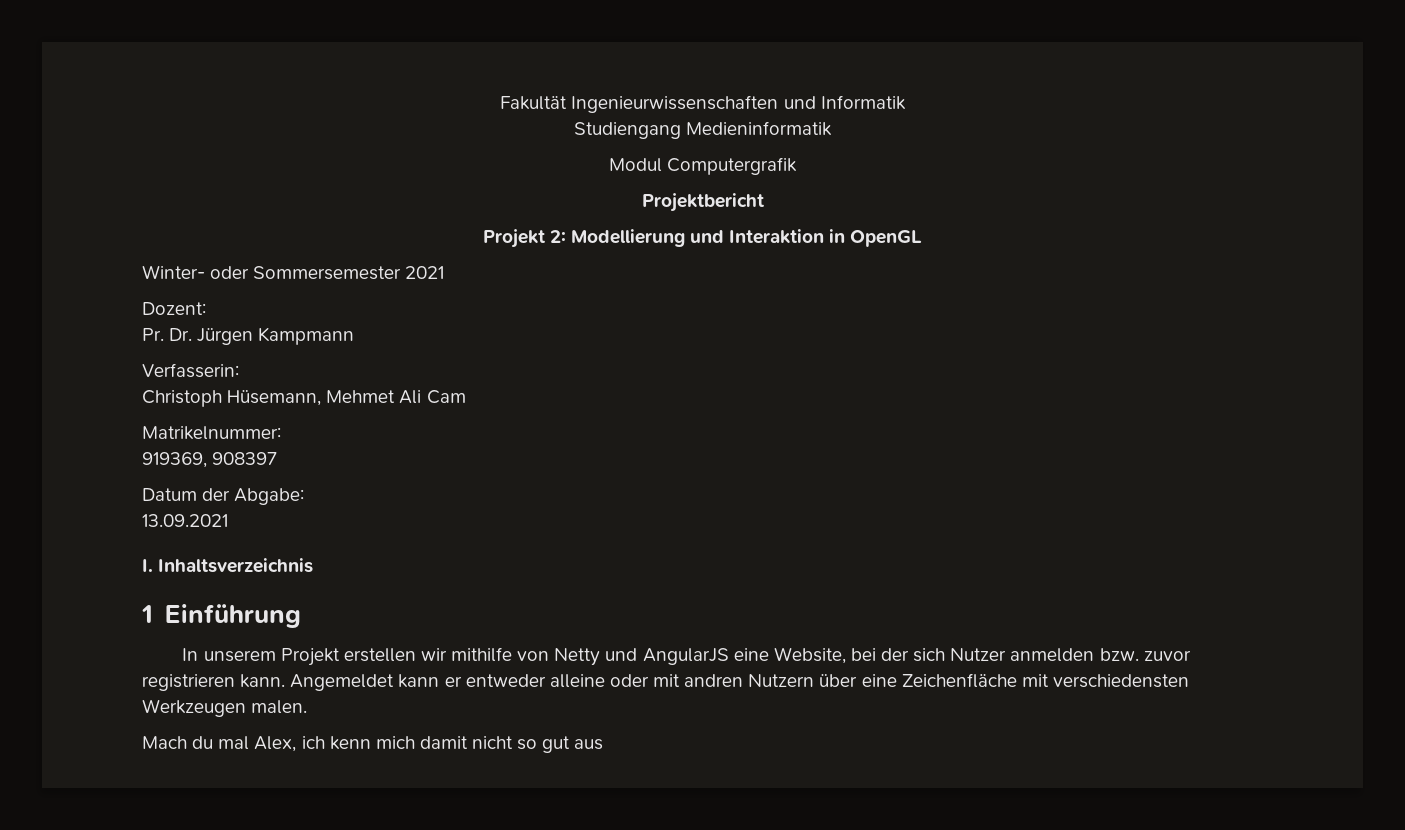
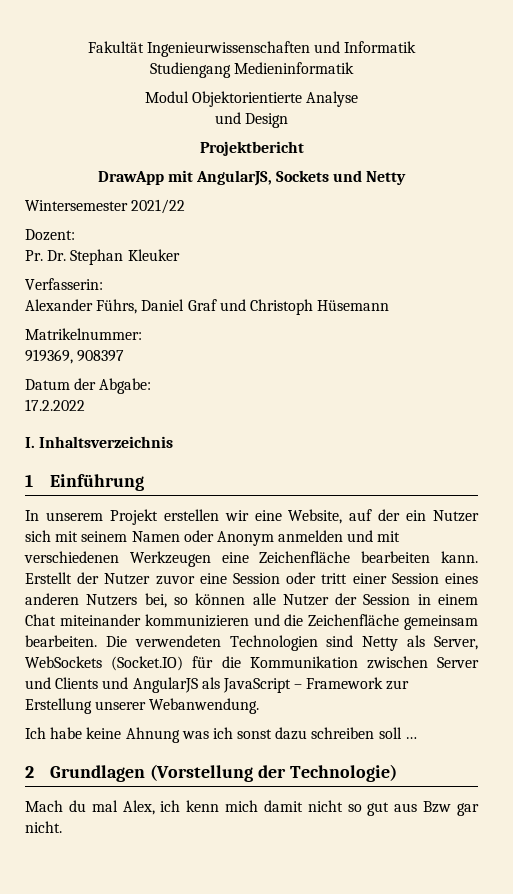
[667,157,798,175] [641,193,764,212] [482,229,923,248] [142,265,445,280] Computergrafik // Projektbericht // Projekt 2: Modellierung und Interaktion in OpenGL // Winter- oder Sommersemester 2021 -> [192,91,359,107] [214,112,289,128] [199,141,304,156] [97,170,407,186] [25,199,186,214] Objektorientierte Analyse // und Design // Projektbericht // DrawApp mit AngularJS, Sockets und Netty // Wintersemester 2021/22
[197,327,355,345] Jürgen Kampmann -> [70,249,180,265] Stephan Kleuker
[142,390,466,407] Christoph Hüsemann, Mehmet Ali Cam -> [25,299,390,315] Alexander Führs, Daniel Graf und Christoph Hüsemann
[142,514,228,527] 13.09.2021 -> [25,399,85,411] 17.2.2022
[451,647,1191,666] [142,673,1189,691] [142,699,308,717] mithilfe von Netty und AngularJS eine Website, bei der sich Nutzer anmelden bzw. zuvor registrieren kann. Angemeldet kann er entweder alleine oder mit andren Nutzern über eine Zeichenfläche mit verschiedensten Werkzeugen malen. -> [254,509,479,524] [25,530,401,546] [24,551,479,567] [25,572,478,585] [25,593,479,608] [25,614,478,630] [25,635,478,651] [25,656,479,671] [25,677,410,693] [25,698,260,714] [25,727,417,743] [25,764,397,782] eine Website, auf der ein Nutzer sich mit seinem Namen oder Anonym anmelden und mit verschiedenen Werkzeugen eine Zeichenfläche bearbeiten kann. Erstellt der Nutzer zuvor eine Session oder tritt einer Session eines anderen Nutzers bei, so können alle Nutzer der Session in einem Chat miteinander kommunizieren und die Zeichenfläche gemeinsam bearbeiten. Die verwendeten Technologien sind Netty als Server, WebSockets (Socket.IO) für die Kommunikation zwischen Server und Clients und AngularJS als JavaScript – Framework zur Erstellung unserer Webanwendung. // Ich habe keine Ahnung was ich sonst dazu schreiben soll … // 2 Grundlagen (Vorstellung der Technologie)
(604, 744) none -> [423,801,480,816] [25,821,62,833] Bzw gar nicht.

